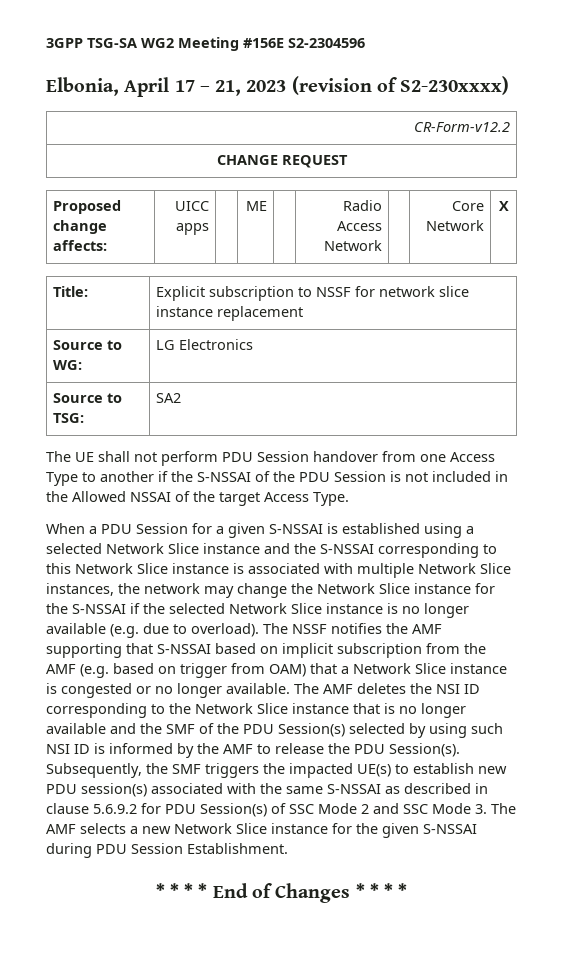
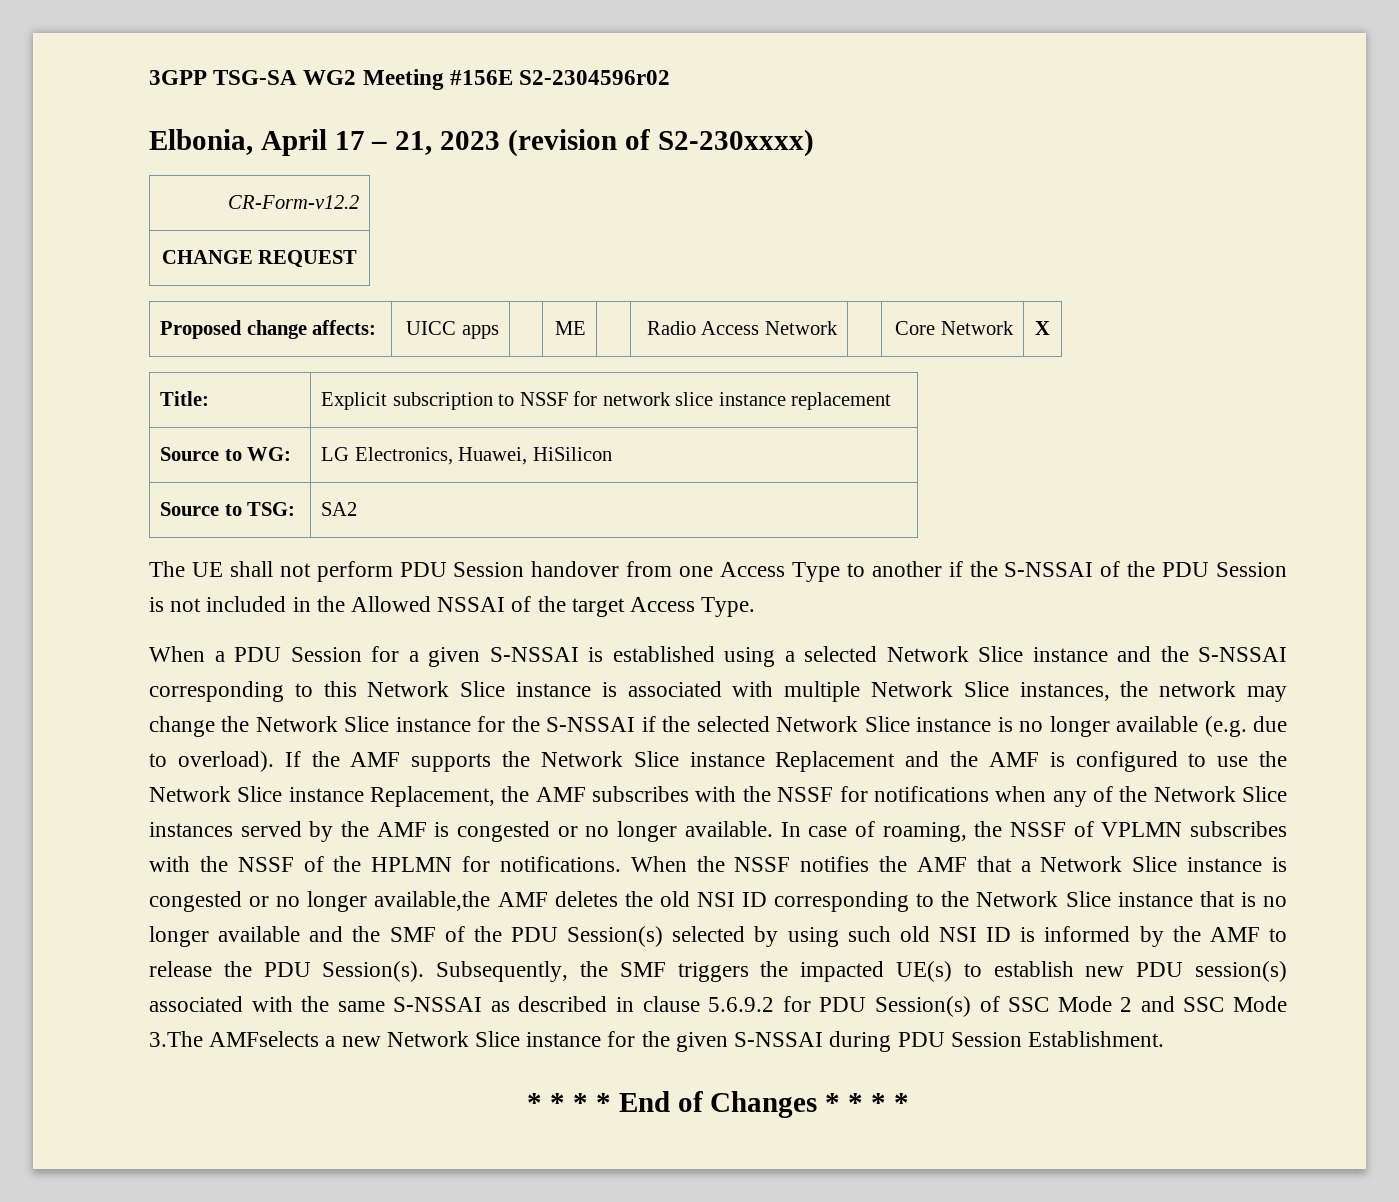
[288,38,365,48] S2-2304596 -> [519,70,671,85] S2-2304596r02
[179,339,254,350] Electronics -> [354,447,612,465] Electronics, Huawei, HiSilicon
[263,623,442,634] [46,643,486,658] [46,663,306,678] The NSSF notifies the AMF supporting that S-NSSAI based on implicit subscription from the AMF (e.g. based on trigger from OAM) -> [284,751,1287,772] [149,786,1288,807] [149,821,1288,842] [149,856,967,872] If the AMF supports the Network Slice instance Replacement and the AMF is configured to use the Network Slice instance Replacement, the AMF subscribes with the NSSF for notifications when any of the Network Slice instances served by the AMF is congested or no longer available. In case of roaming, the NSSF of VPLMN subscribes with the NSSF of the HPLMN for notifications. When the NSSF notifies the AMF
[226,683,319,694] available. The -> [374,891,491,911] available,the
(432, 688) none -> [659,891,690,907] old
(503, 728) none -> [899,926,930,942] old
[475,803,516,814] [46,823,126,834] 3. The AMF selects -> [149,1031,320,1047] 3.The AMFselects

